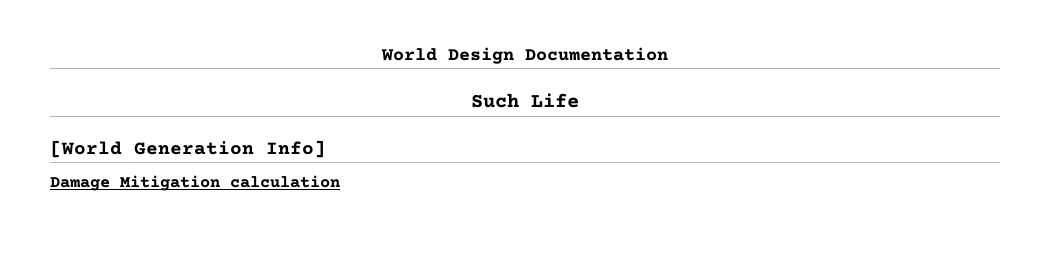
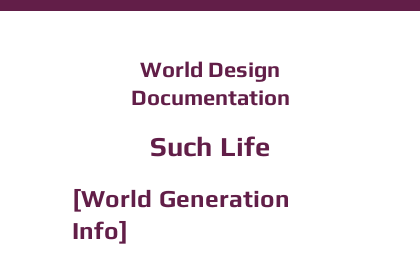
[50,175,340,191] // Damage Mitigation calculation -> (128, 232) none

